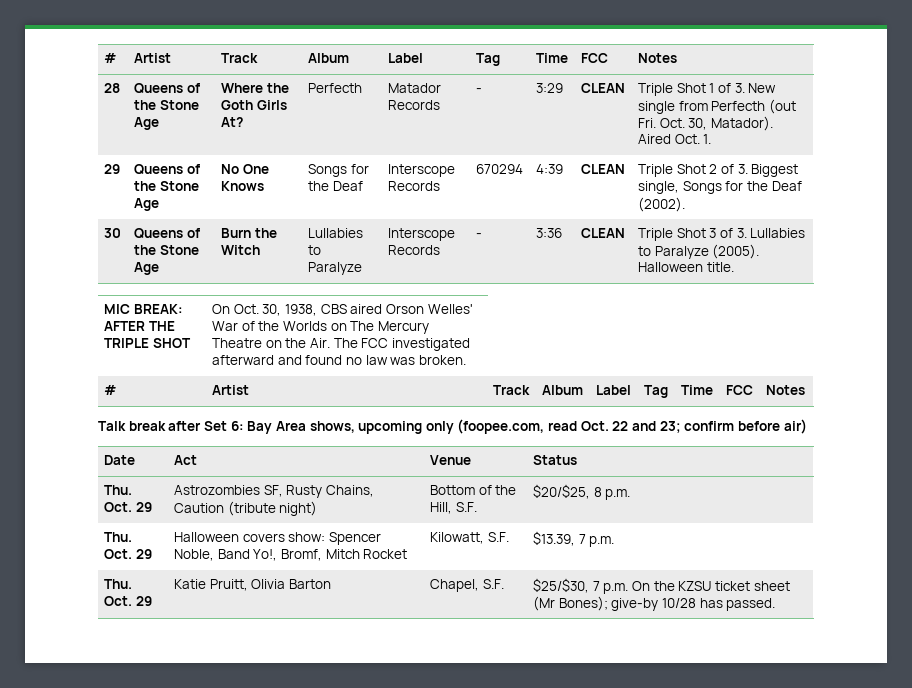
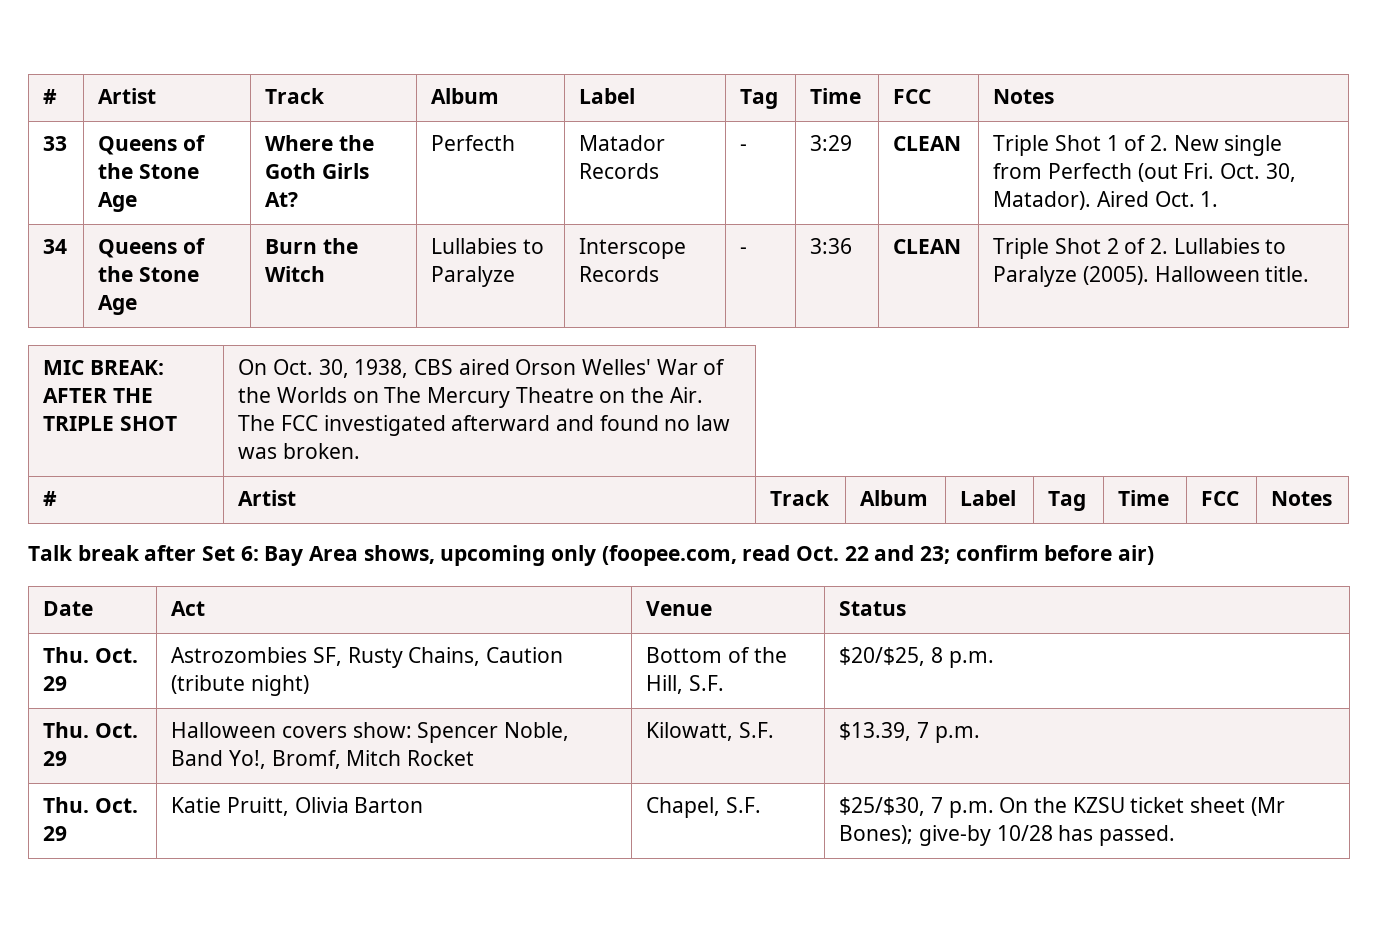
[104,53,118,63] [134,53,172,63] [221,53,259,63] [308,53,350,63] [388,53,424,63] [476,53,501,66] [536,53,569,63] [581,53,609,63] [638,53,678,63] [104,83,121,93] # | Artist | Track | Album | Label | Tag | Time | FCC | Notes // 28 -> [43,89,58,104] [98,88,157,104] [265,88,326,104] [431,88,500,104] [579,88,636,104] [740,89,779,109] [810,88,862,104] [893,89,932,104] [993,89,1055,104] [43,136,68,151] # | Artist | Track | Album | Label | Tag | Time | FCC | Notes // 33
[734,83,745,93] 3. -> [1150,135,1169,151] 2.
[104,164,121,174] [134,164,200,175] [134,181,199,191] [134,198,160,211] [221,164,269,174] [221,181,265,191] [308,164,369,177] [308,181,363,191] [388,164,456,177] [388,181,441,191] [476,164,524,174] [536,164,564,174] [581,164,626,174] [638,164,799,177] [638,181,802,194] [638,197,686,212] [104,228,122,238] 29 | Queens of the Stone Age | No One Knows | Songs for the Deaf | Interscope Records | 670294 | 4:39 | CLEAN | Triple Shot 2 of 3. Biggest single, Songs for the Deaf (2002). // 30 -> [43,239,68,254] 34
[709,228,747,238] 3 of 3. -> [1106,238,1169,254] 2 of 2.

